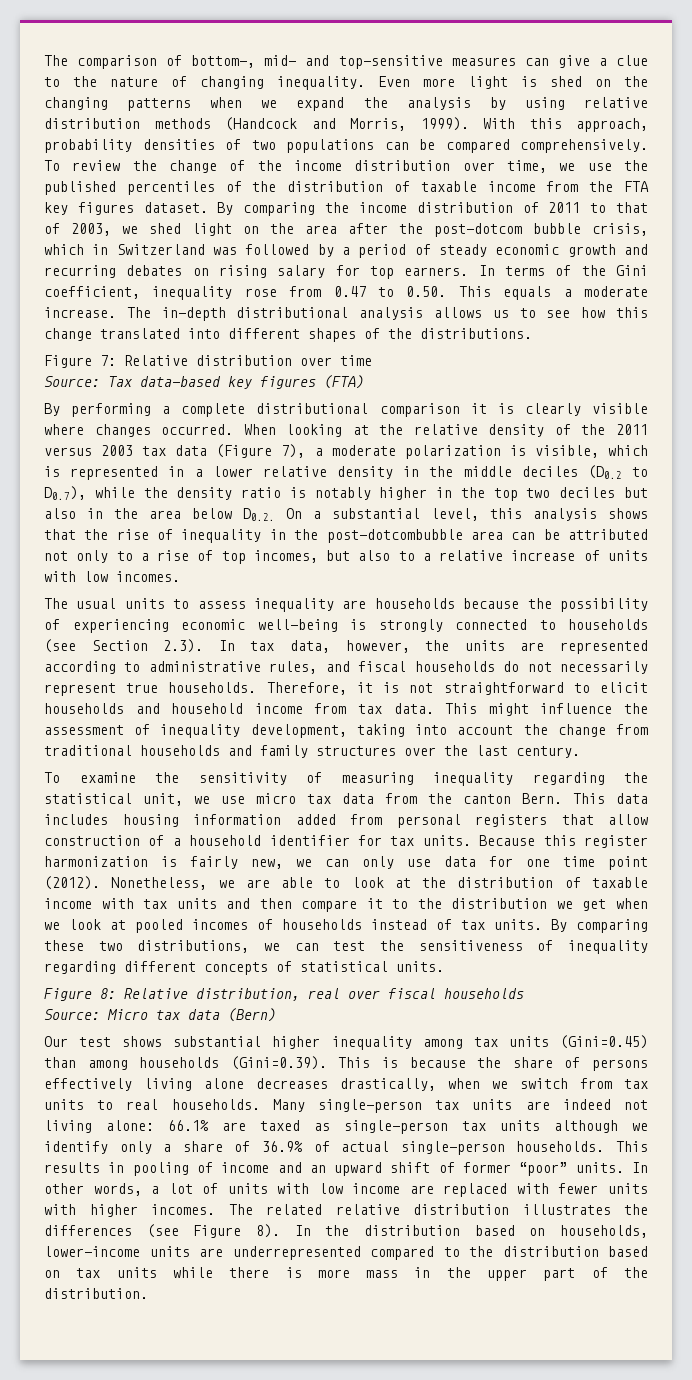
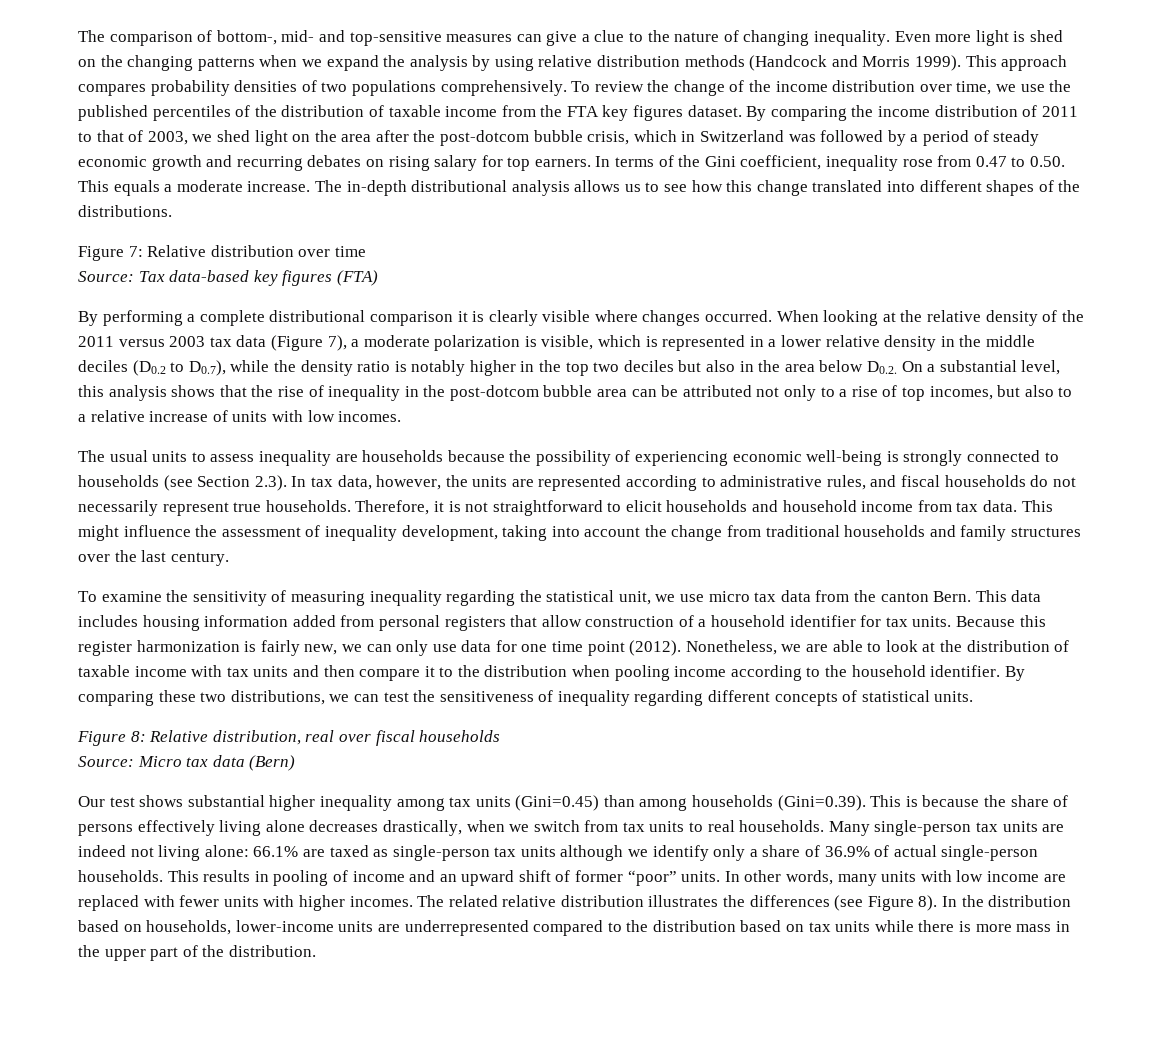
[350,117,648,132] Morris, 1999). With this approach, -> [862,55,1068,71] [78,84,146,96] Morris 1999). This approach compares
[384,139,510,153] can be compared -> (436, 88) none
[326,529,463,543] post-dotcombubble -> [449,385,593,401] post-dotcom bubble
[556,898,648,911] [44,919,542,933] we get when we look at pooled incomes of households instead of tax units. -> [572,665,1001,681] when pooling income according to the household identifier.
[151,1183,219,1194] a lot of -> [837,874,877,886] many

